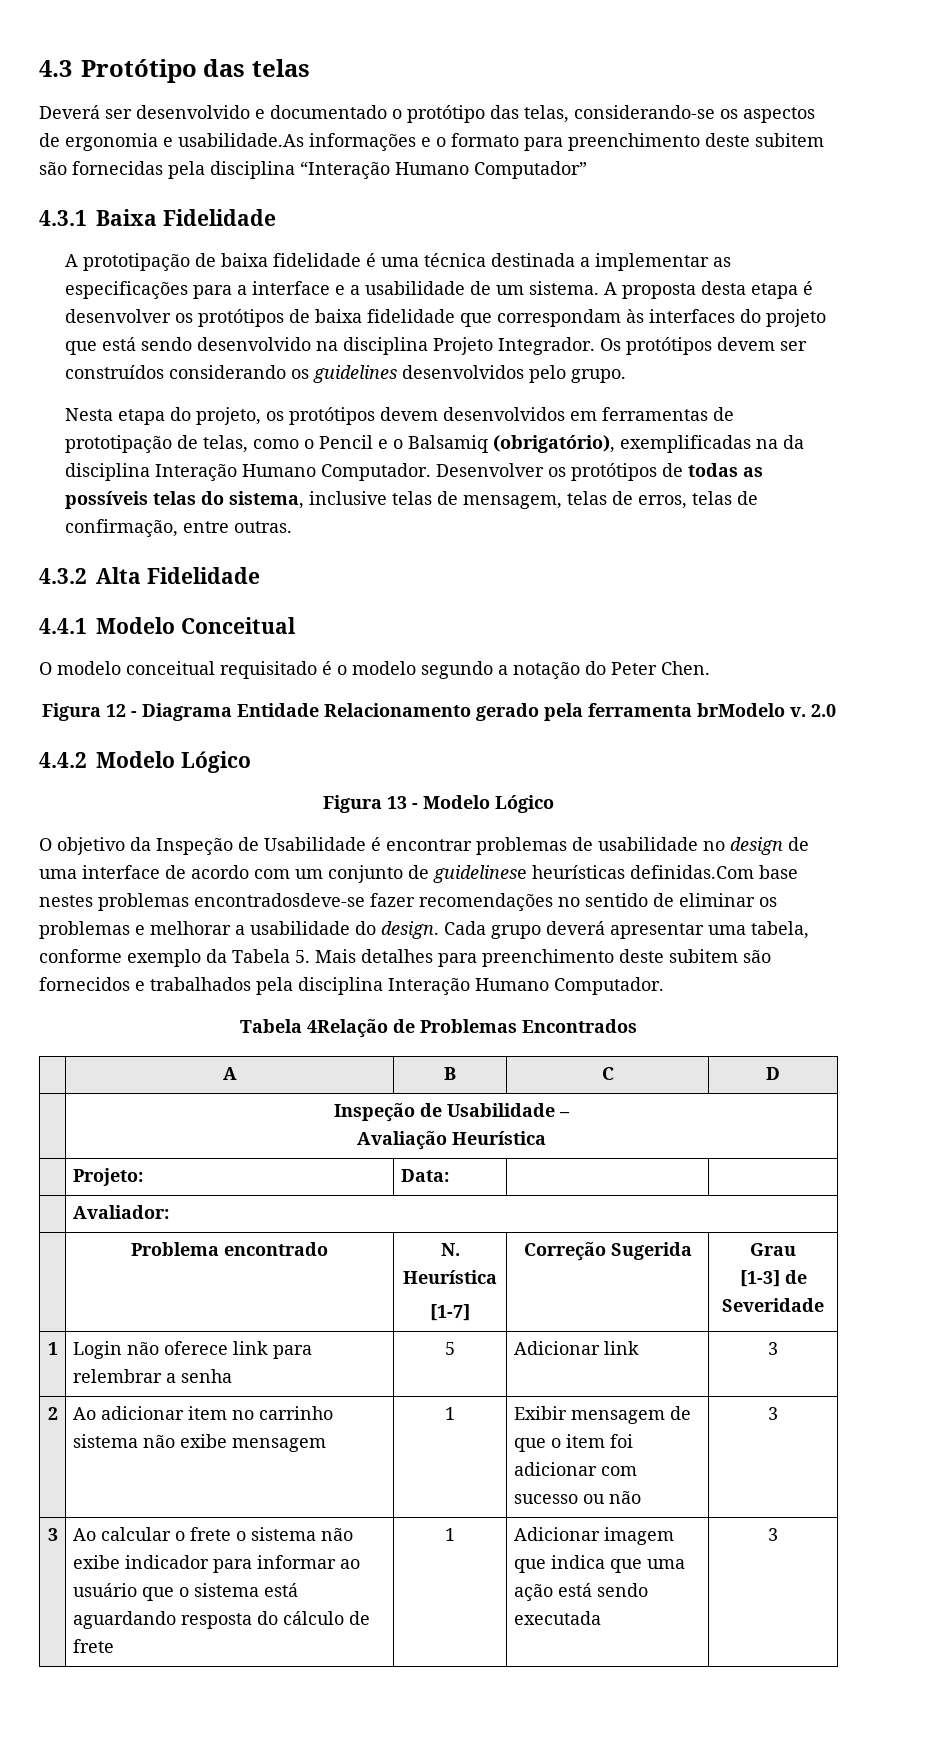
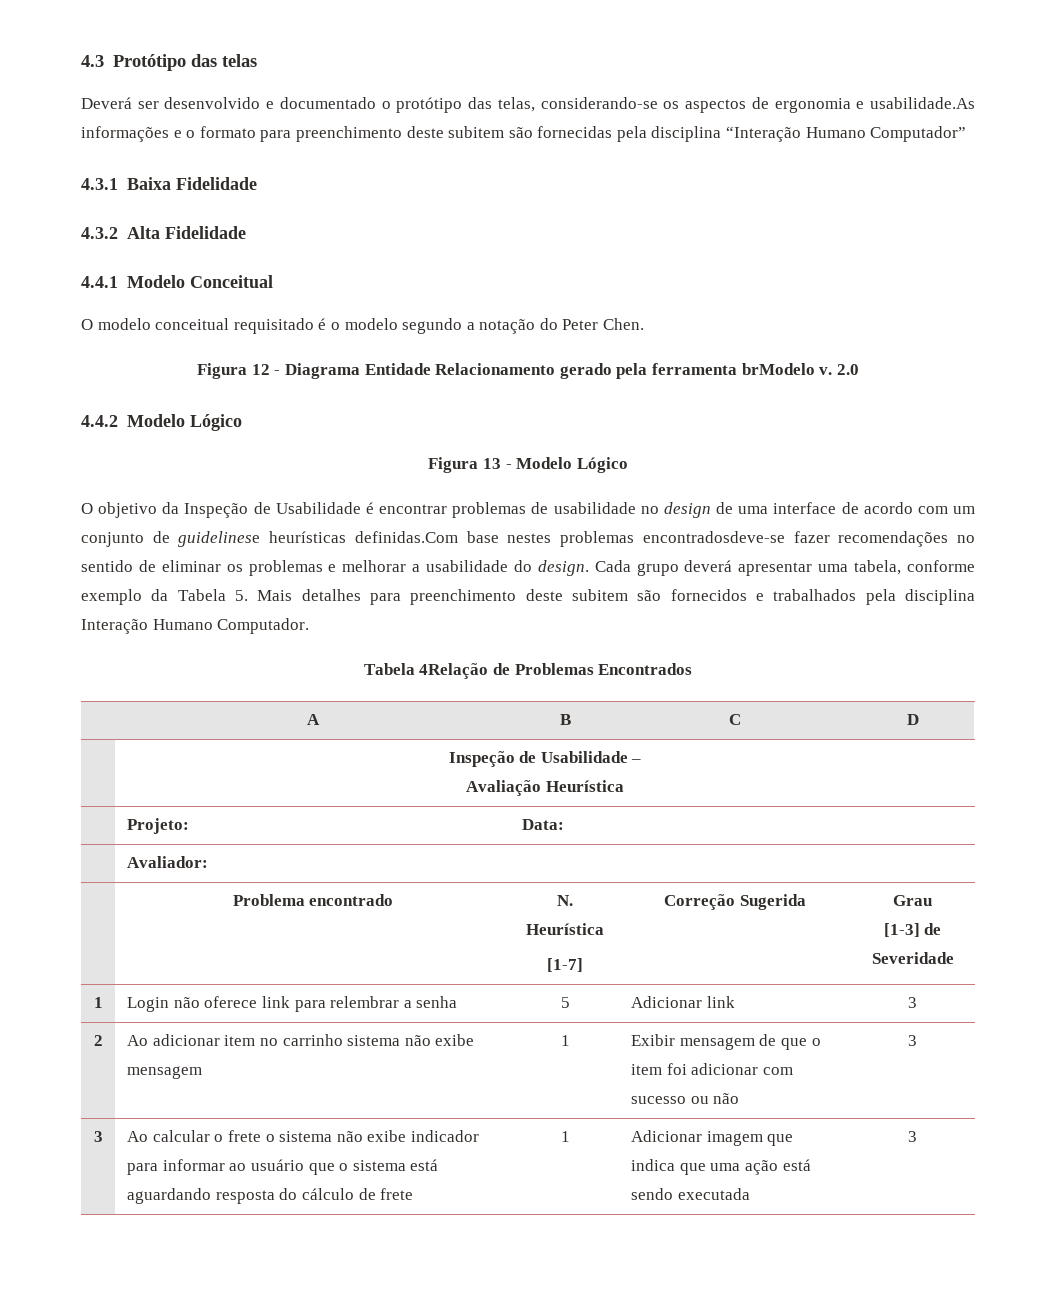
[64,253,731,271] [64,281,813,299] [64,309,826,327] [64,337,807,355] [64,365,626,383] [64,407,734,425] [64,435,804,453] [64,463,763,481] [64,491,758,509] [64,519,292,537] // A prototipação de baixa fidelidade é uma técnica destinada a implementar as especificações para a interface e a usabilidade de um sistema. A proposta desta etapa é desenvolver os protótipos de baixa fidelidade que correspondam às interfaces do projeto que está sendo desenvolvido na disciplina Projeto Integrador. Os protótipos devem ser construídos considerando os guidelines desenvolvidos pelo grupo. // Nesta etapa do projeto, os protótipos devem desenvolvidos em ferramentas de prototipação de telas, como o Pencil e o Balsamiq (obrigatório), exemplificadas na da disciplina Interação Humano Computador. Desenvolver os protótipos de todas as possíveis telas do sistema, inclusive telas de mensagem, telas de erros, telas de confirmação, entre outras. -> (257, 183) none

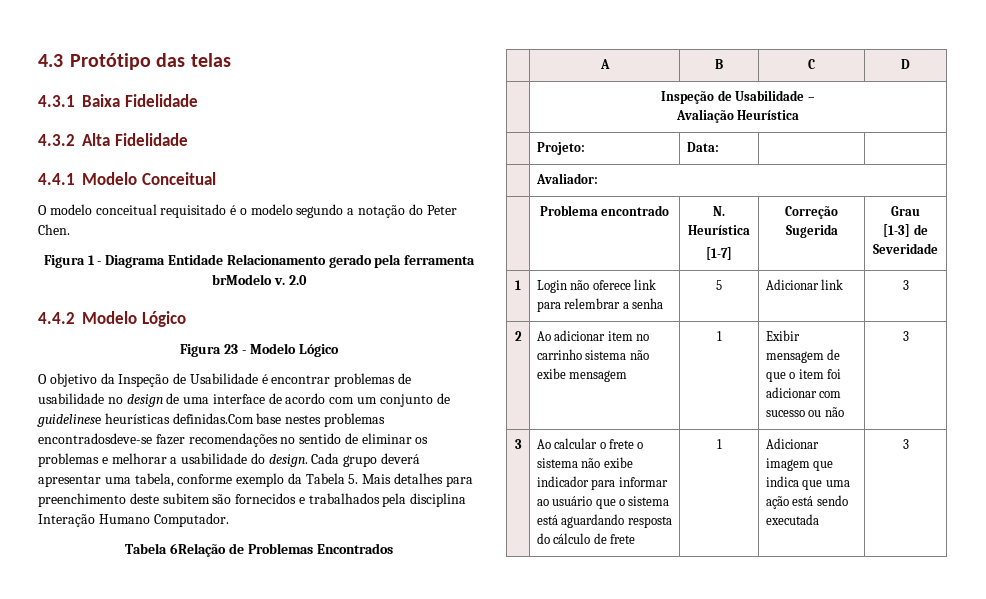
[81,97,976,113] [81,126,967,142] // Deverá ser desenvolvido e documentado o protótipo das telas, considerando-se os aspectos de ergonomia e usabilidade.As informações e o formato para preenchimento deste subitem são fornecidas pela disciplina “Interação Humano Computador” -> (231, 60) none
[251,364,270,375] 12 -> [87,255,95,265] 1
[482,458,501,469] 13 -> [224,344,239,354] 23
[419,663,489,679] 4Relação -> [170,543,227,557] 6Relação

